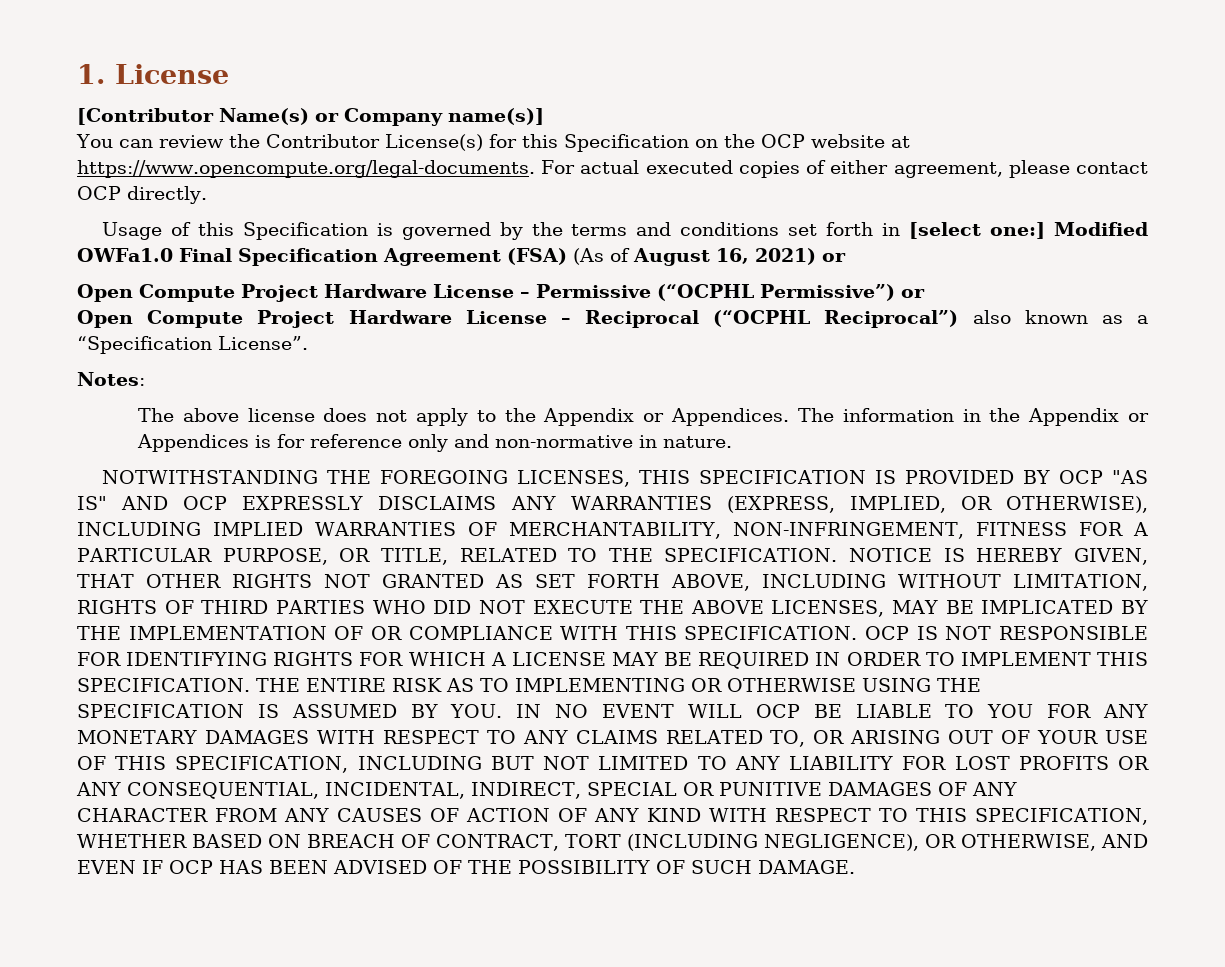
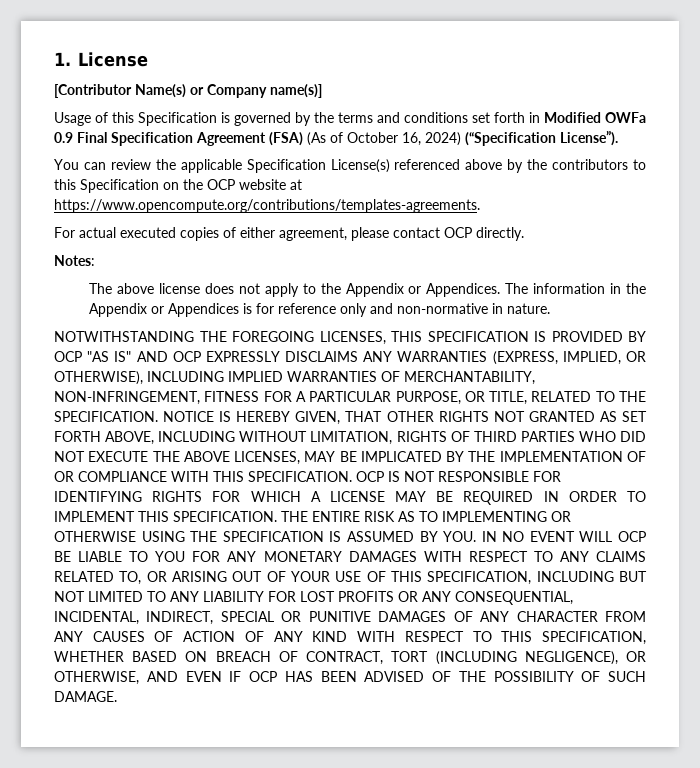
[76,134,910,152] [77,160,1148,178] [77,186,207,204] // You can review the Contributor License(s) for this Specification on the OCP website at https://www.opencompute.org/legal-documents. For actual executed copies of either agreement, please contact OCP directly. -> (322, 91) none
[909,222,1148,239] [77,248,173,262] [select one:] Modified OWFa1.0 -> [544,112,646,123] [54,132,73,143] Modified OWFa 0.9
[632,248,846,266] [77,284,925,302] [77,310,1148,328] [77,336,308,354] August 16, 2021) or // Open Compute Project Hardware License – Permissive (“OCPHL Permissive”) or // Open Compute Project Hardware License – Reciprocal (“OCPHL Reciprocal”) also known as a “Specification License”. -> [347,130,618,146] [54,159,647,173] [54,179,302,193] [54,199,480,213] [54,227,524,241] October 16, 2024) (“Specification License”). // You can review the applicable Specification License(s) referenced above by the contributors to this Specification on the OCP website at https://www.opencompute.org/contributions/templates-agreements. // For actual executed copies of either agreement, please contact OCP directly.

